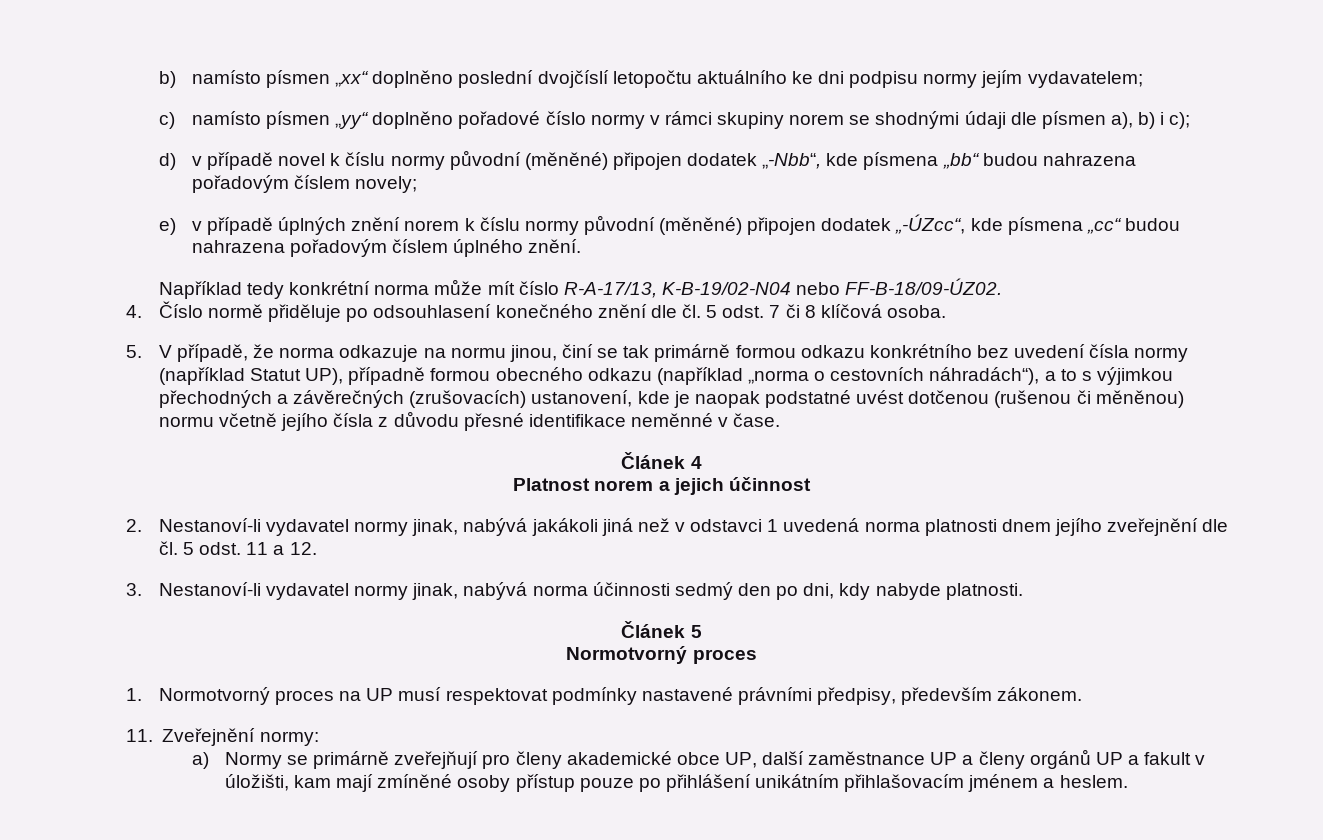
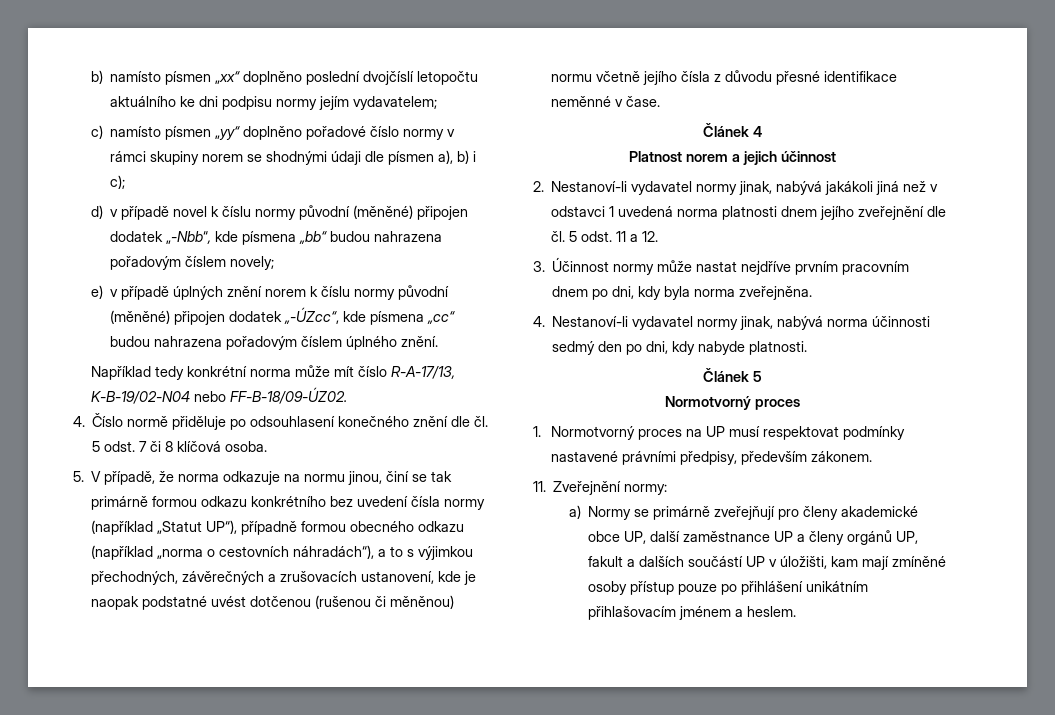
[250,368,344,385] Statut UP), -> [157,520,238,534] „Statut UP“),
[158,390,527,408] přechodných a závěrečných (zrušovacích) -> [91,571,358,585] přechodných, závěrečných a zrušovacích
(142, 589) none -> [552,257,910,275] [552,286,813,300] [532,316,545,327] Účinnost normy může nastat nejdříve prvním pracovním dnem po dni, kdy byla norma zveřejněna. // 4.
[1095,752,1192,765] UP a fakult -> [896,531,919,544] [588,556,766,567] UP, fakult a dalších součástí UP

